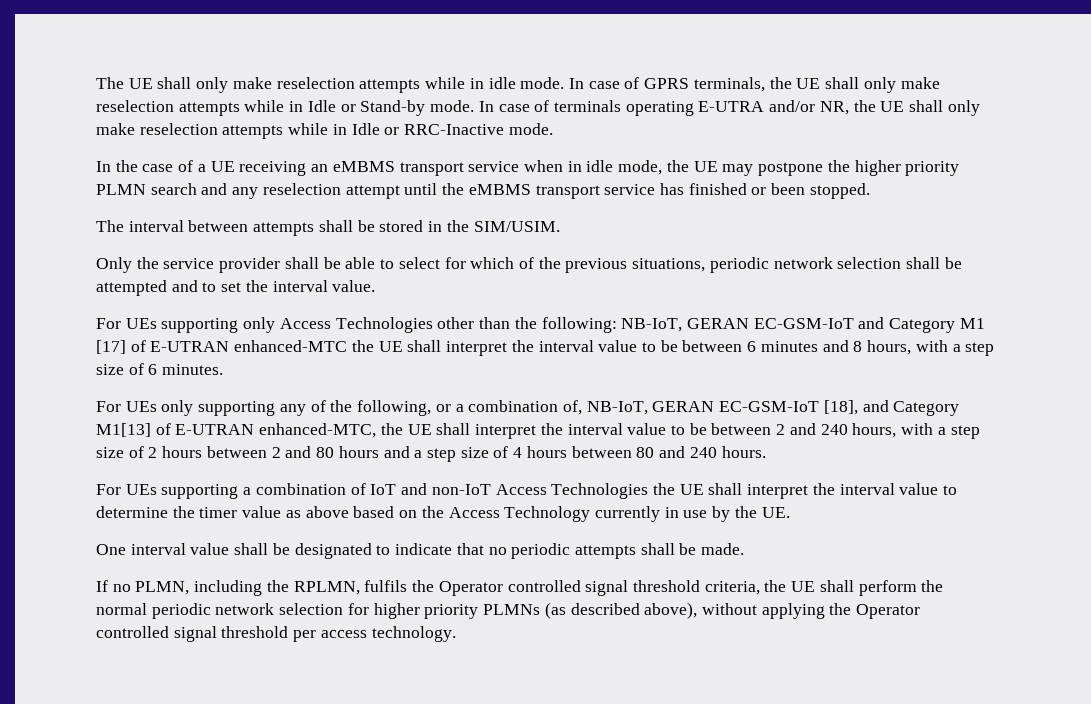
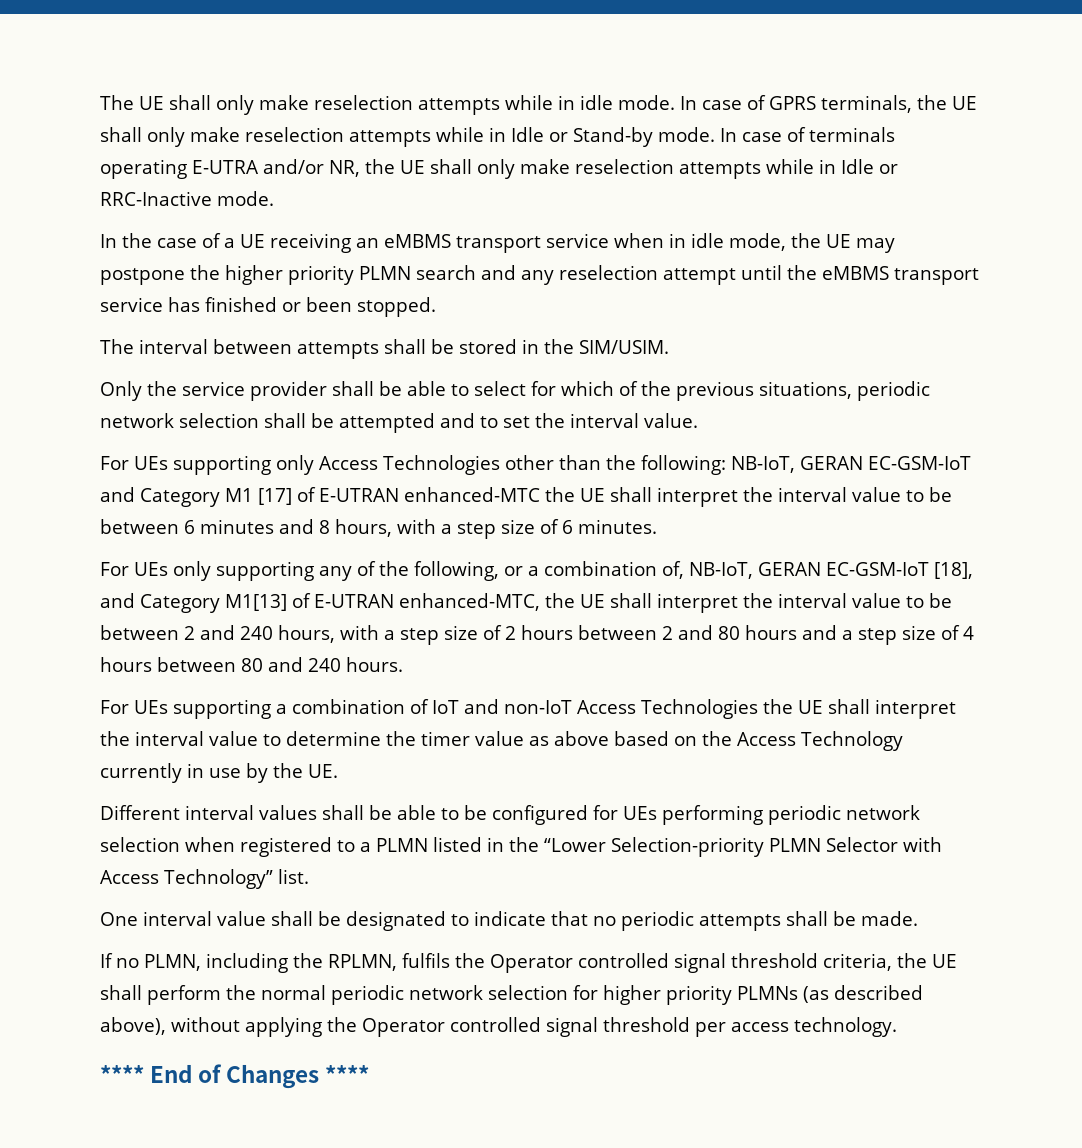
(790, 512) none -> [100,805,920,825] [100,837,942,857] [100,869,309,889] // Different interval values shall be able to be configured for UEs performing periodic network selection when registered to a PLMN listed in the “Lower Selection-priority PLMN Selector with Access Technology” list.
(456, 634) none -> [100,1064,370,1089] // **** End of Changes ****

